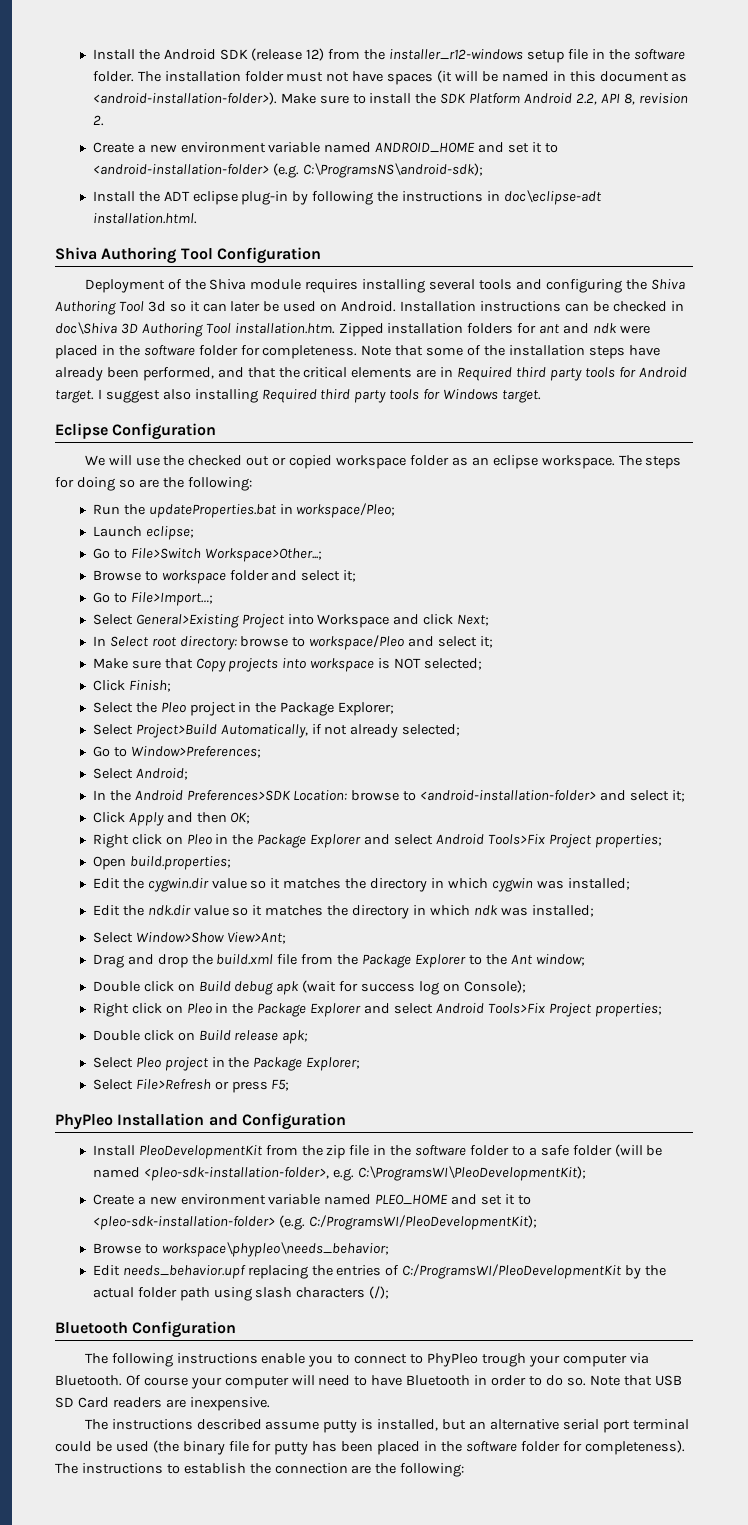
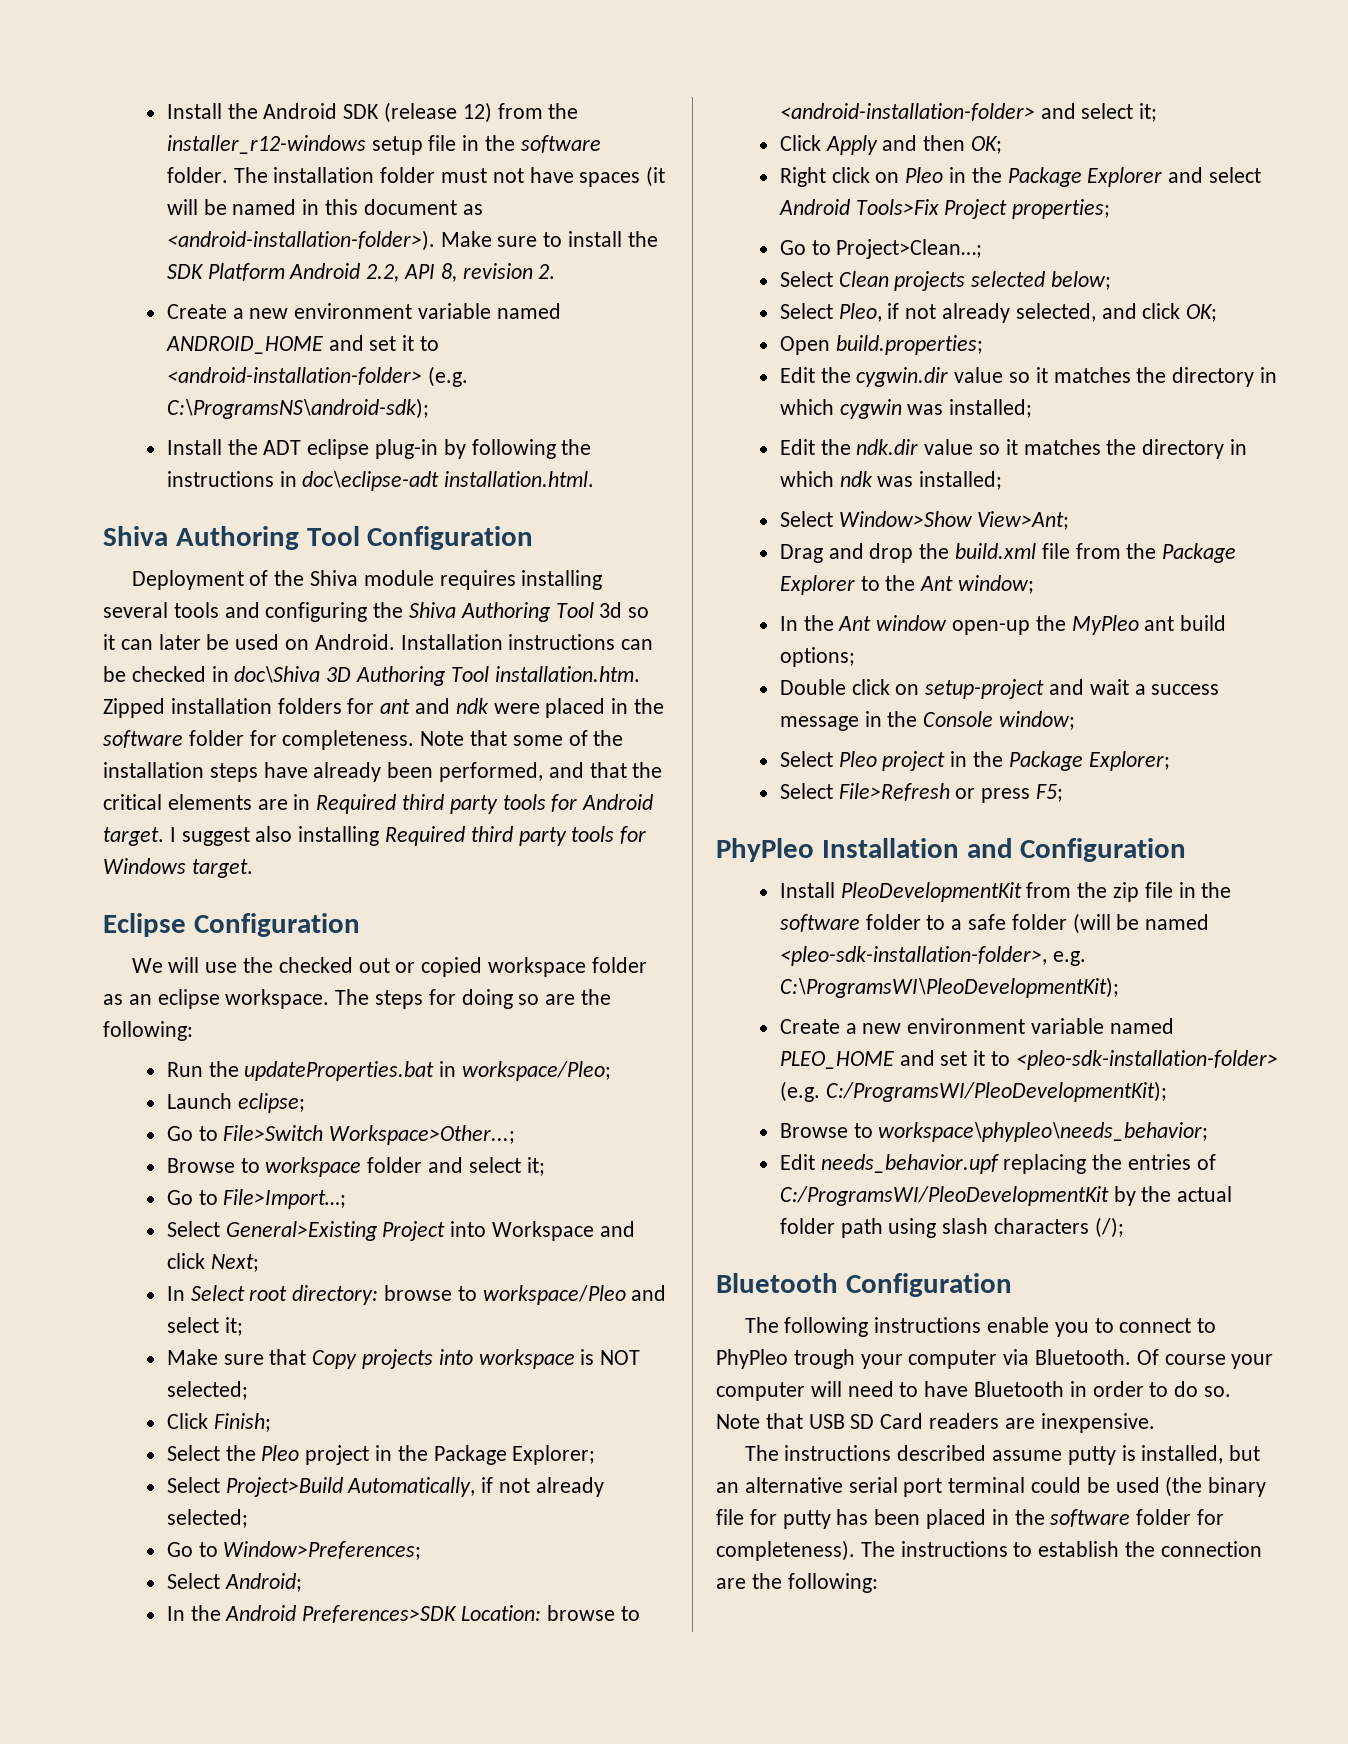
(662, 841) none -> [779,239,983,259] [779,271,1111,291] [779,303,1218,323] // Go to Project>Clean…; // Select Clean projects selected below; // Select Pleo, if not already selected, and click OK;
[92,980,526,995] [92,1003,662,1017] [92,1030,309,1044] Double click on Build debug apk (wait for success log on Console); // Right click on Pleo in the Package Explorer and select Android Tools>Fix Project properties; // Double click on Build release apk; -> [779,615,1227,635] [779,647,855,667] [779,679,1220,699] [779,711,1075,731] In the Ant window open-up the MyPleo ant build options; // Double click on setup-project and wait a success message in the Console window;

